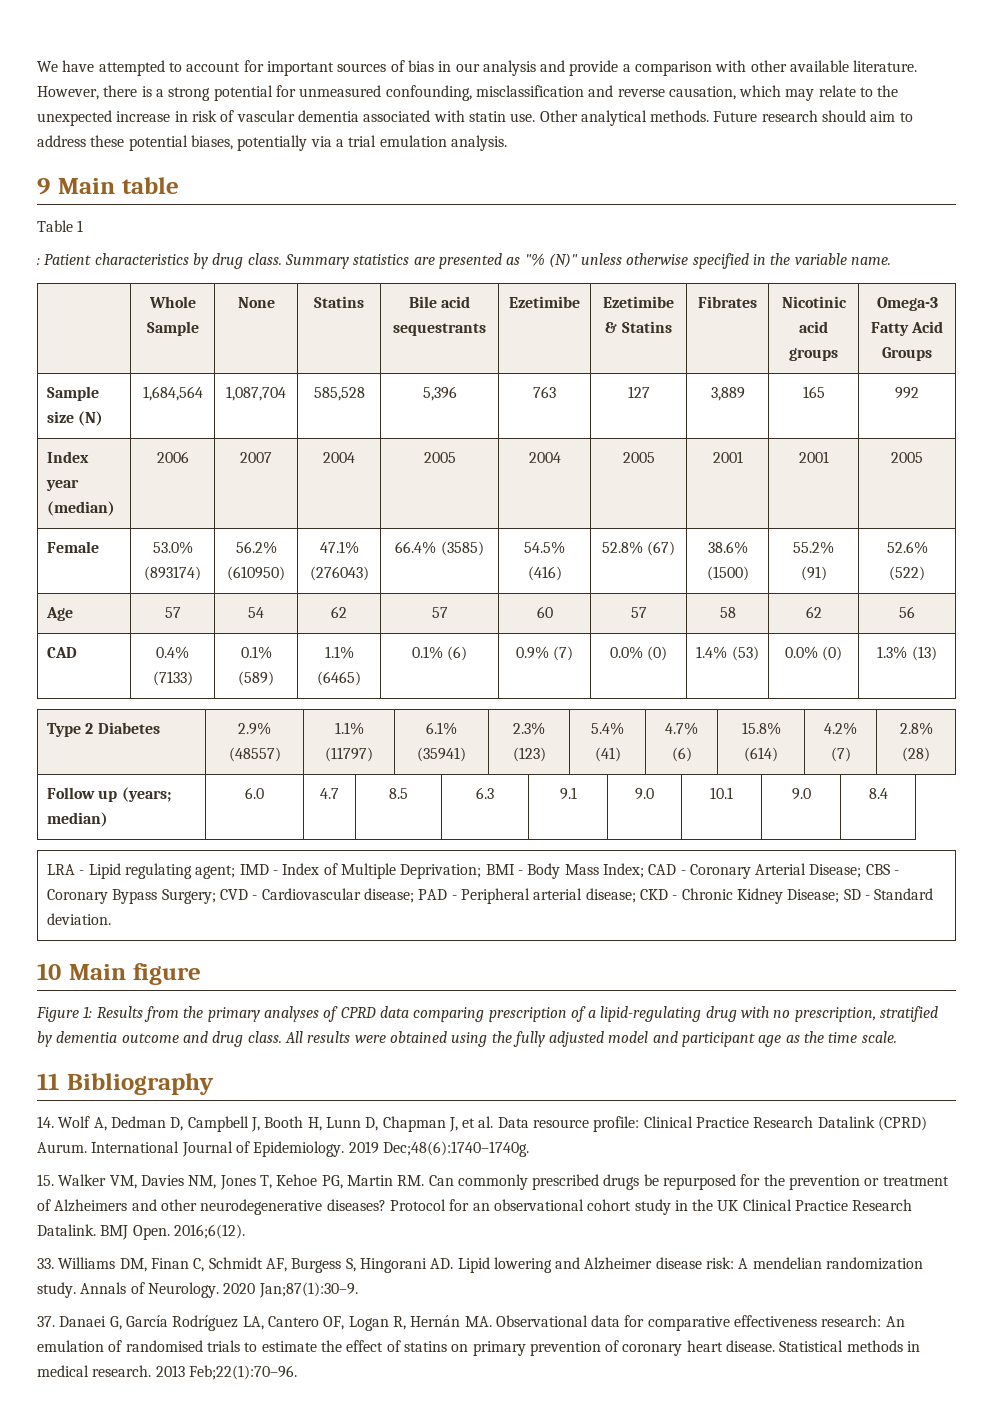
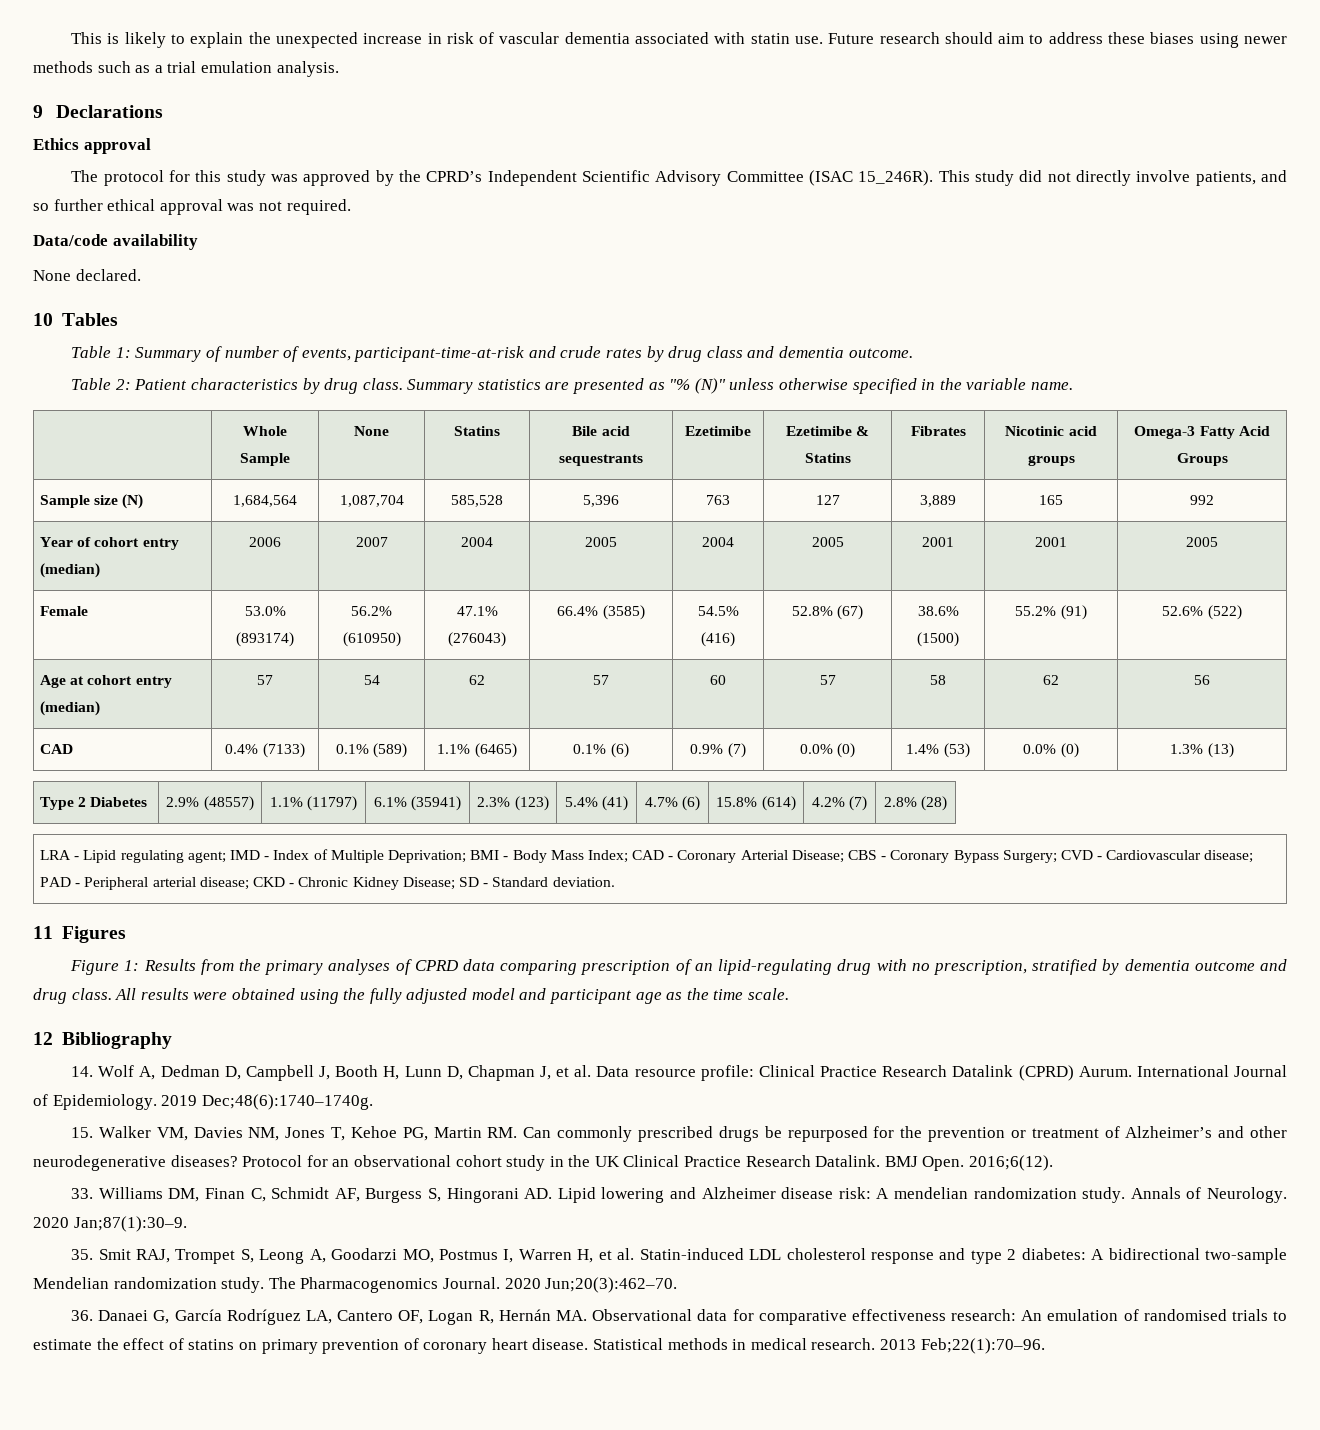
[37,60,918,76] [37,85,874,101] We have attempted to account for important sources of bias in our analysis and provide a comparison with other available literature. However, there is a strong potential for unmeasured confounding, misclassification and reverse causation, which may relate to -> [71,32,244,48] This is likely to explain
[539,110,710,126] Other analytical methods. -> (823, 40) none
[128,135,332,151] potential biases, potentially via -> [1150,32,1287,48] [33,61,151,73] biases using newer methods such as
[58,177,179,194] [37,220,84,232] [37,258,40,265] Main table // Table 1 // : -> [56,105,164,118] [33,138,151,154] [71,170,1287,186] [33,199,351,215] [33,234,198,250] [33,269,141,281] [33,313,118,326] [71,346,913,362] [71,378,131,390] Declarations // Ethics approval // The protocol for this study was approved by the CPRD’s Independent Scientific Advisory Committee (ISAC 15_246R). This study did not directly involve patients, and so further ethical approval was not required. // Data/code availability // None declared. // 10 Tables // Table 1: Summary of number of events, participant-time-at-risk and crude rates by drug class and dementia outcome. // Table 2:
[47,451,90,463] [46,479,80,491] Index year -> [40,537,179,550] Year of cohort entry
(74, 614) none -> [70,675,172,688] [40,701,101,716] at cohort entry (median)
[47,787,171,802] [47,812,109,827] [245,787,264,799] [320,788,339,799] [389,788,408,799] [476,787,494,799] [559,787,577,800] [635,788,654,800] [710,787,733,799] [791,788,811,800] [868,788,888,799] // Follow up (years; median) | 6.0 | 4.7 | 8.5 | 6.3 | 9.1 | 9.0 | 10.1 | 9.0 | 8.4 -> (948, 803) none
[37,963,201,985] 10 Main figure -> [33,926,126,943] 11 Figures
[588,1010,597,1018] a -> [694,963,713,971] an
[37,1073,59,1090] 11 -> [33,1032,53,1045] 12
[54,1199,128,1212] Alzheimers -> [1125,1126,1213,1138] Alzheimer’s
[37,1316,55,1327] 37. -> [71,1248,1288,1264] [33,1277,678,1293] [71,1310,94,1321] 35. Smit RAJ, Trompet S, Leong A, Goodarzi MO, Postmus I, Warren H, et al. Statin-induced LDL cholesterol response and type 2 diabetes: A bidirectional two-sample Mendelian randomization study. The Pharmacogenomics Journal. 2020 Jun;20(3):462–70. // 36.

